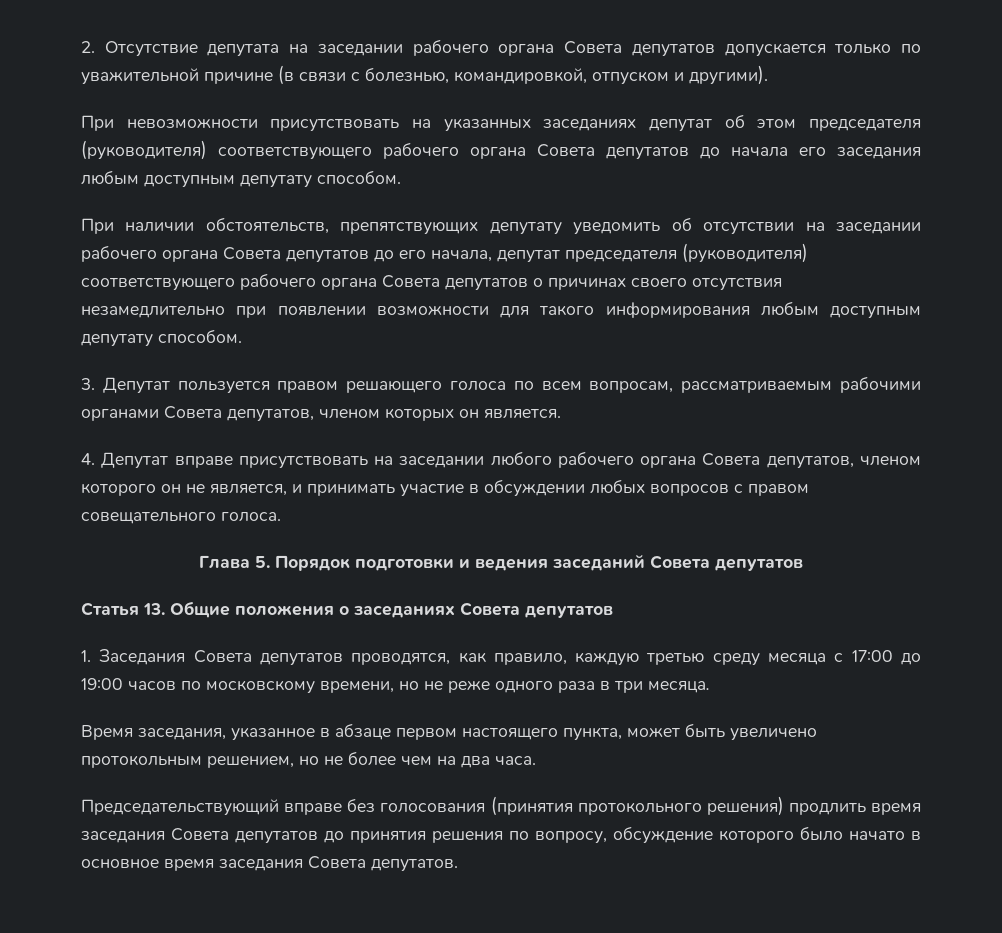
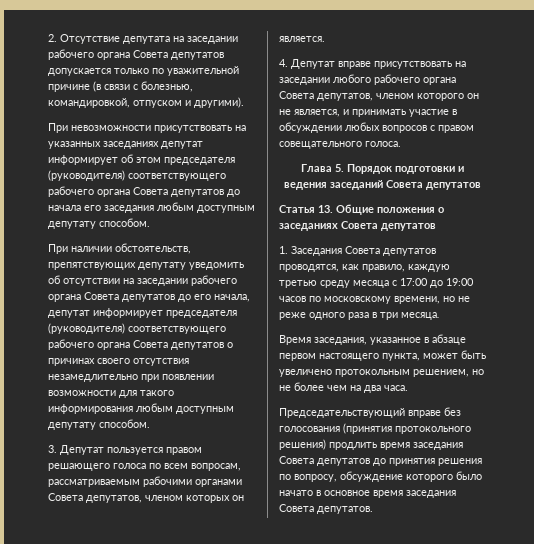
(713, 125) none -> [48,155,118,165] информирует
(560, 256) none -> [93,308,163,318] информирует

